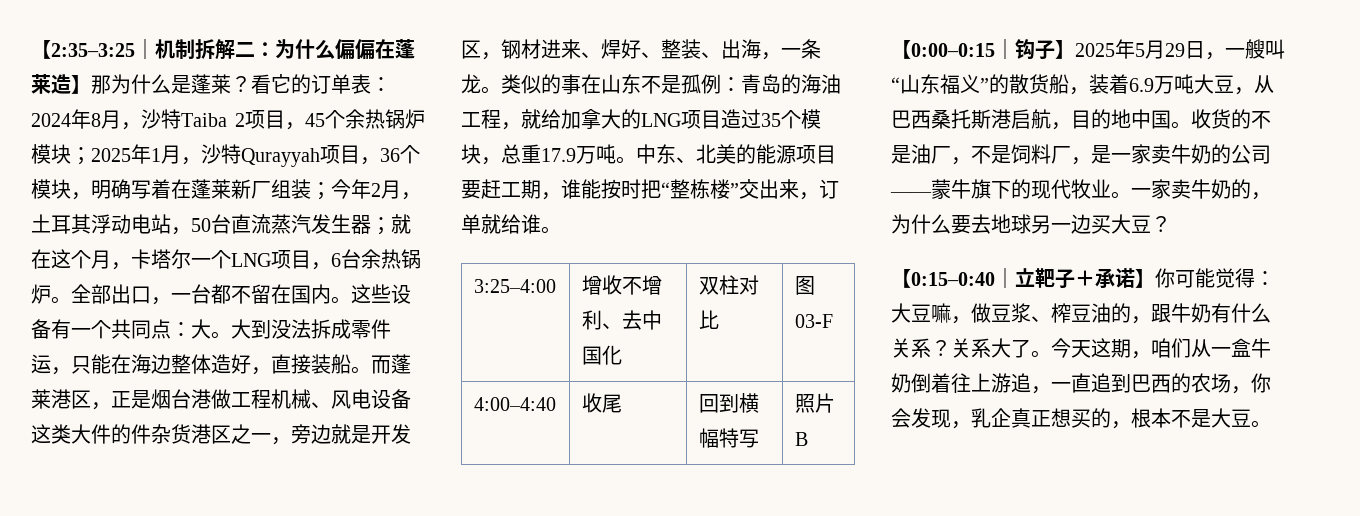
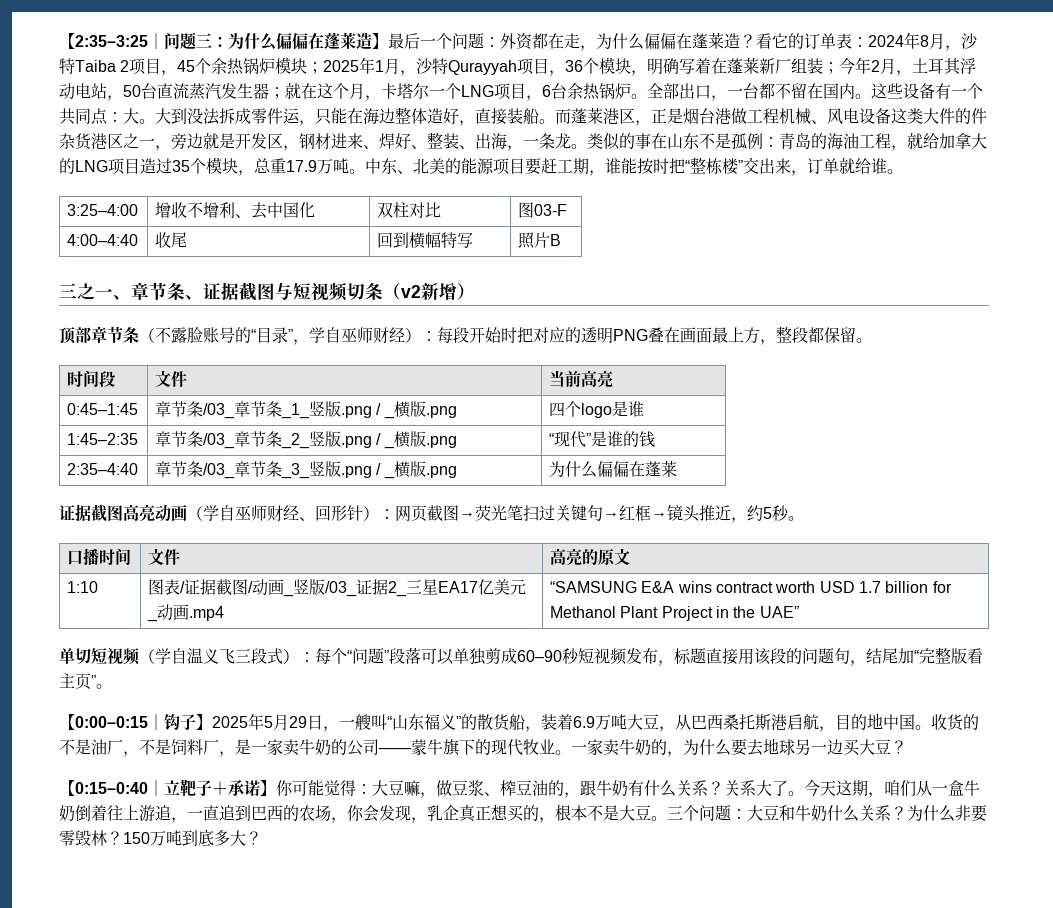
[155,39,255,60] 机制拆解二 -> [164,32,212,49] 问题三
[91,74,231,94] 那为什么是蓬莱 -> [388,32,740,51] 最后一个问题：外资都在走，为什么偏偏在蓬莱造
(808, 439) none -> [59,282,475,301] [59,326,872,345] [67,370,116,387] [155,370,188,388] [549,370,614,388] [67,403,139,415] [155,401,382,419] [383,401,457,419] [549,401,645,418] [67,433,139,445] [155,431,382,449] [383,431,457,449] [549,431,656,448] [67,463,139,475] [155,461,382,479] [383,461,457,479] [549,460,678,478] [59,504,804,523] [67,548,132,565] [148,548,181,566] [550,548,631,566] [67,581,99,593] [148,579,527,597] [147,604,225,622] [550,581,952,593] [550,606,799,621] [59,647,983,666] [59,673,112,690] // 三之一、章节条、证据截图与短视频切条（v2新增） // 顶部章节条（不露脸账号的“目录”，学自巫师财经）：每段开始时把对应的透明PNG叠在画面最上方，整段都保留。 // 时间段 | 文件 | 当前高亮 // 0:45–1:45 | 章节条/03_章节条_1_竖版.png / _横版.png | 四个logo是谁 // 1:45–2:35 | 章节条/03_章节条_2_竖版.png / _横版.png | “现代”是谁的钱 // 2:35–4:40 | 章节条/03_章节条_3_竖版.png / _横版.png | 为什么偏偏在蓬莱 // 证据截图高亮动画（学自巫师财经、回形针）：网页截图→荧光笔扫过关键句→红框→镜头推近，约5秒。 // 口播时间 | 文件 | 高亮的原文 // 1:10 | 图表/证据截图/动画_竖版/03_证据2_三星EA17亿美元_动画.mp4 | “SAMSUNG E&A wins contract worth USD 1.7 billion for Methanol Plant Project in the UAE” // 单切短视频（学自温义飞三段式）：每个“问题”段落可以单独剪成60–90秒短视频发布，标题直接用该段的问题句，结尾加“完整版看主页”。
(1271, 424) none -> [667,805,987,822] [59,829,262,846] 三个问题：大豆和牛奶什么关系？为什么非要零毁林？150万吨到底多大？

